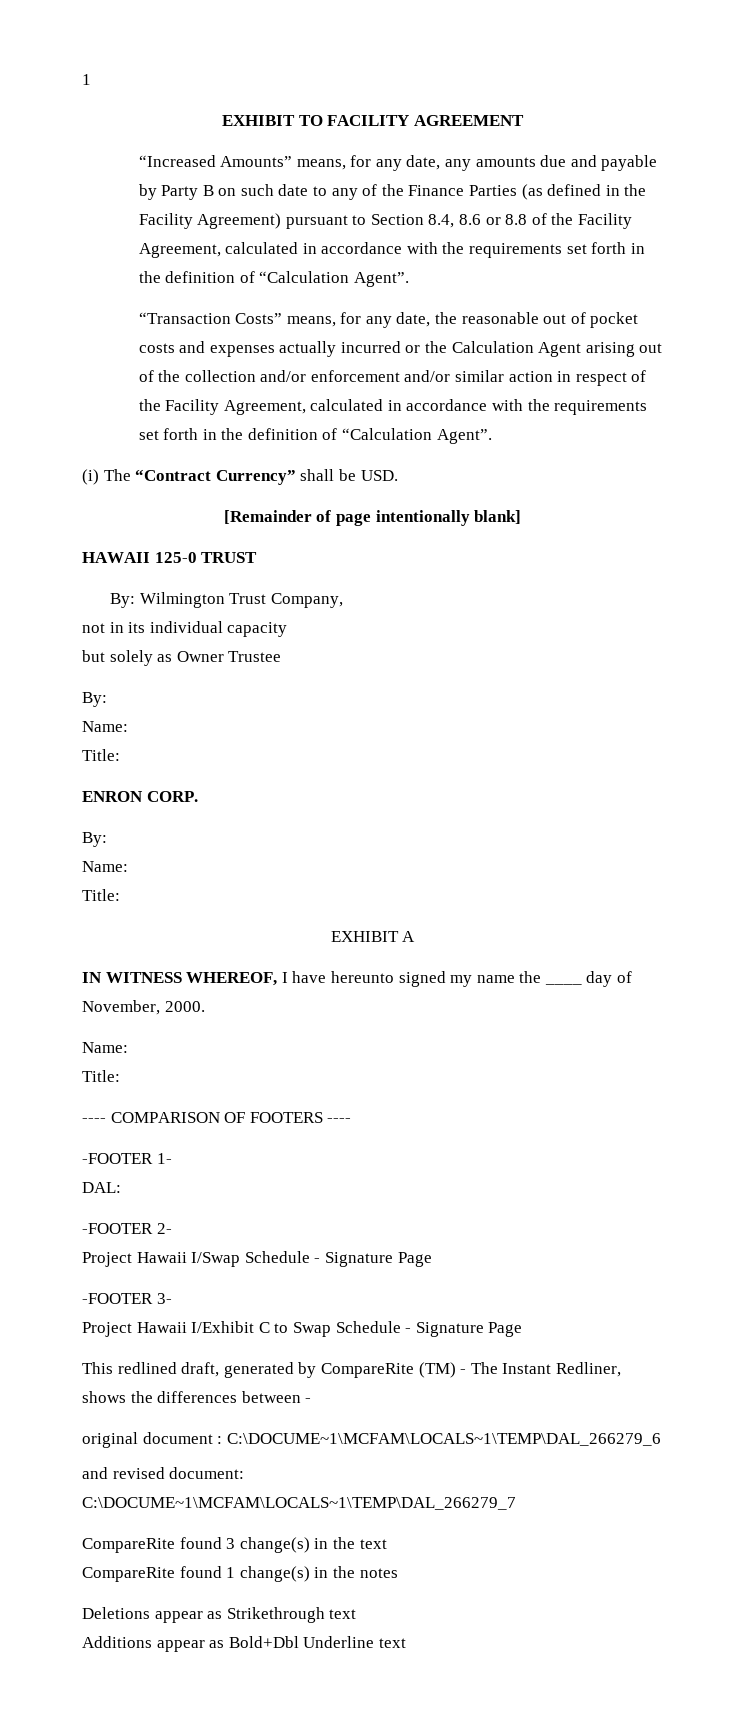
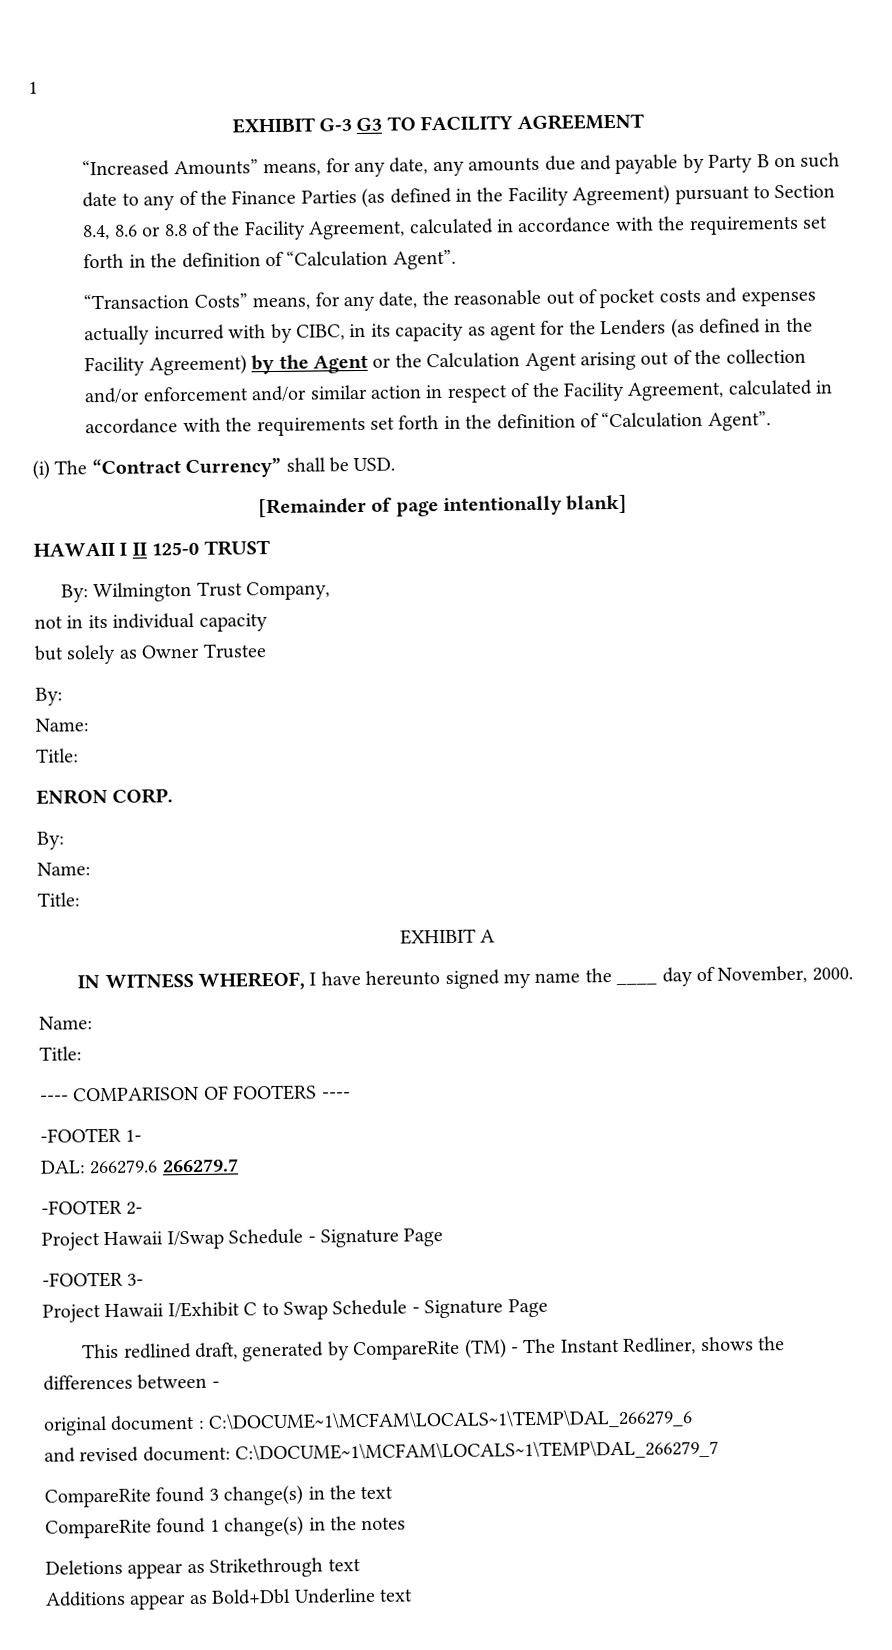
(296, 120) none -> [318,117,383,132] G-3 G3
(401, 347) none -> [228,317,813,344] [84,354,369,377] with by CIBC, in its capacity as agent for the Lenders (as defined in the Facility Agreement) by the Agent
(150, 557) none -> [119,542,147,556] I II
(121, 1187) none -> [89,1158,239,1175] 266279.6 266279.7

